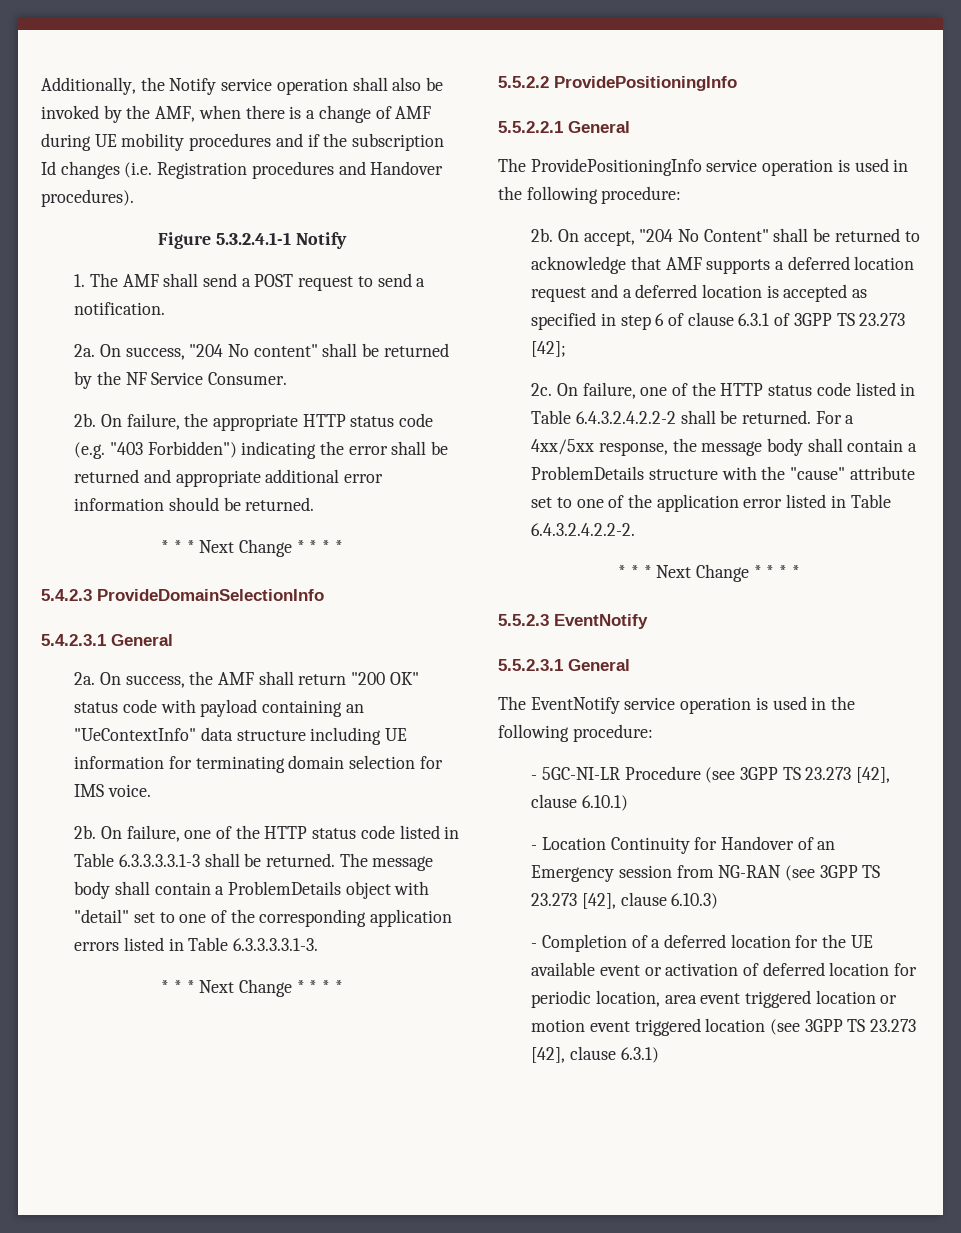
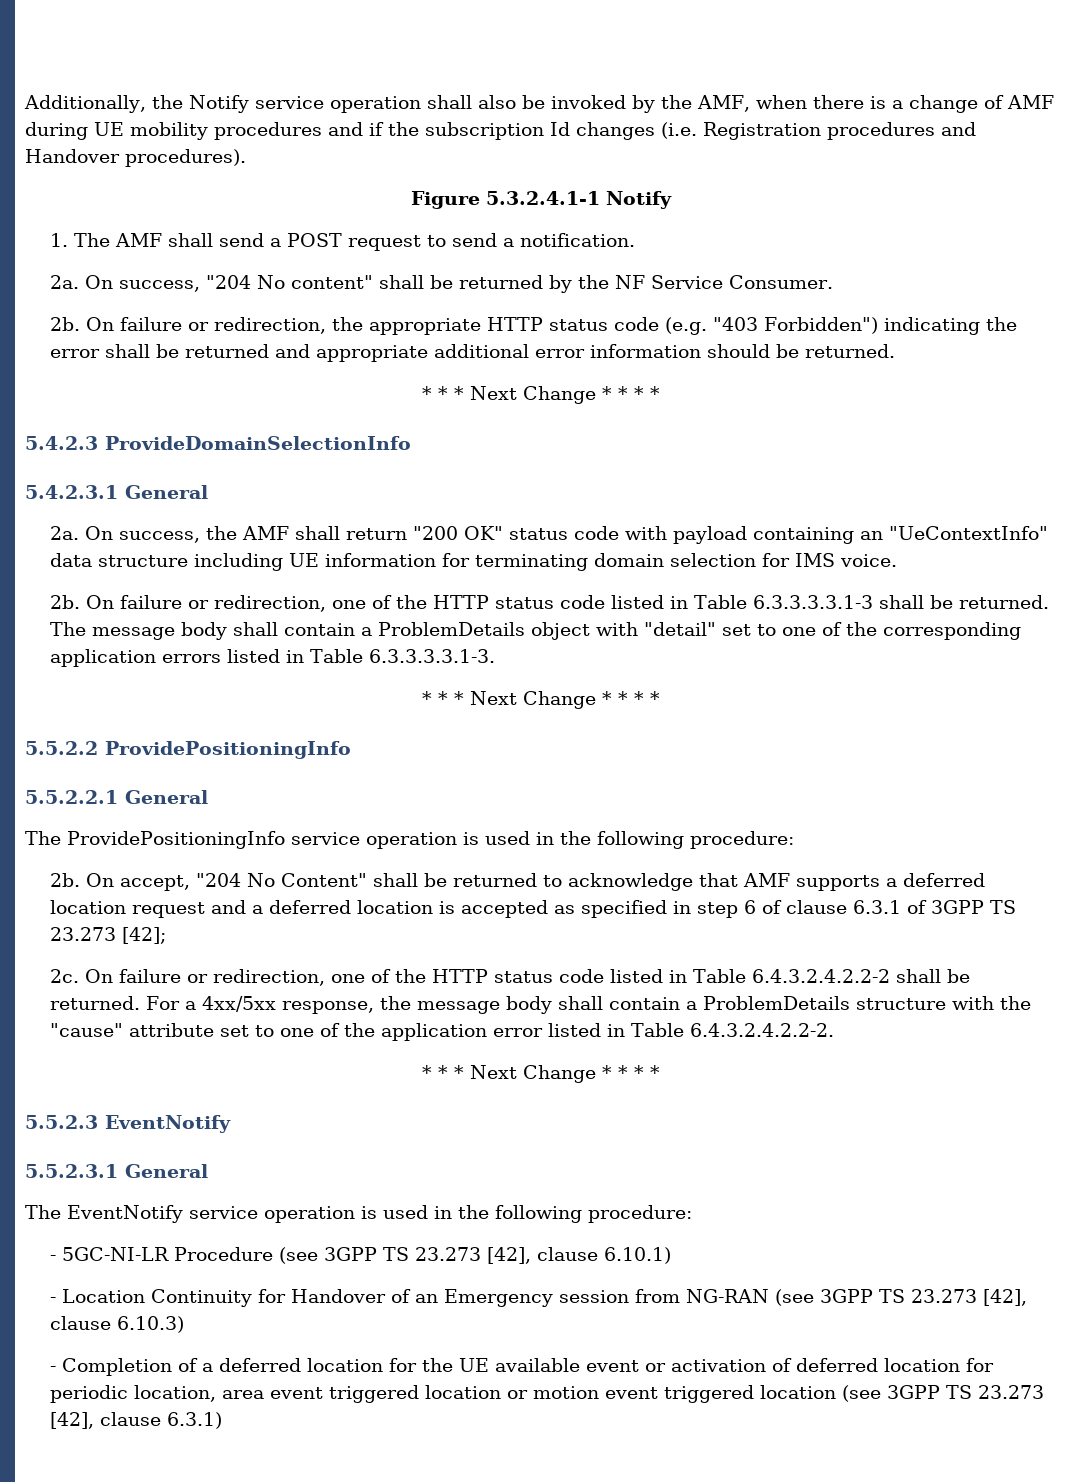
[126,413,180,430] failure, -> [119,317,326,334] failure or redirection,
[126,825,180,842] failure, -> [119,595,326,612] failure or redirection,
[582,382,636,399] failure, -> [118,969,325,986] failure or redirection,

